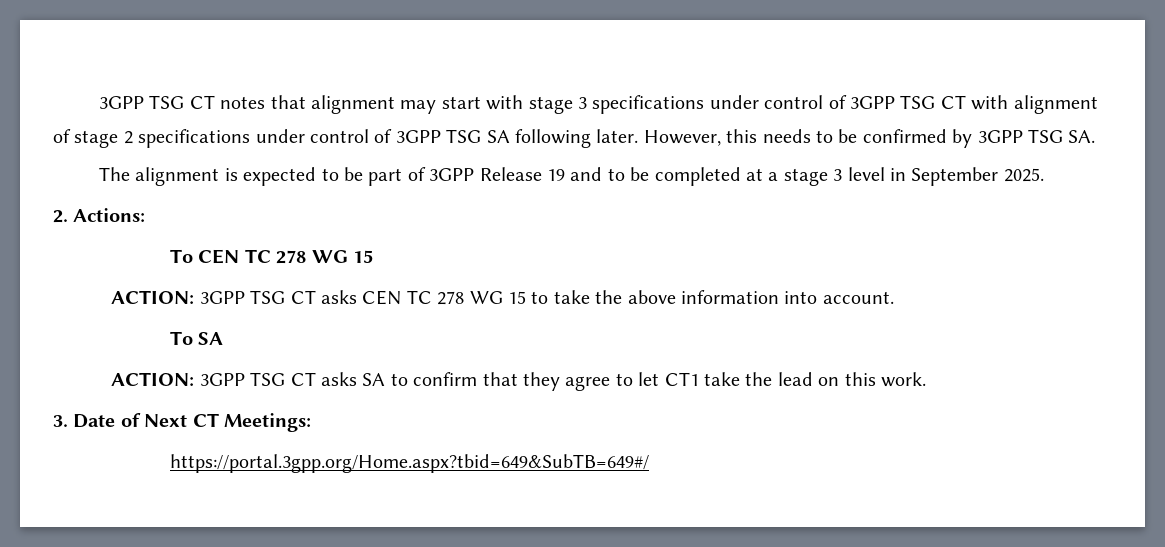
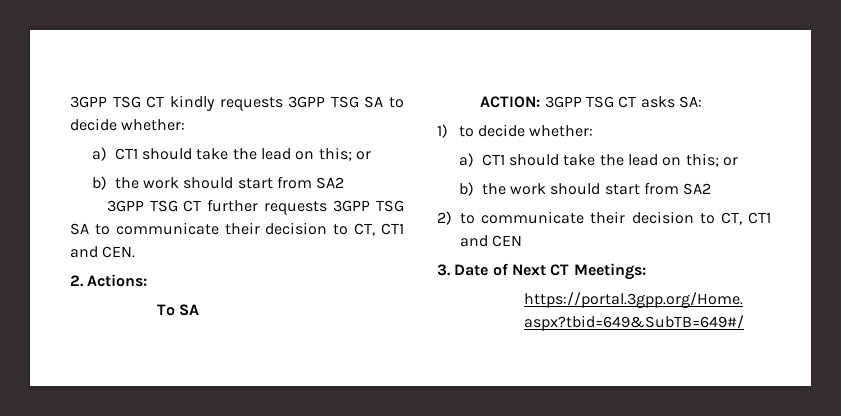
[98,95,1098,114] [53,129,1096,148] [98,167,1044,186] [53,208,146,223] [169,249,373,264] [111,290,894,305] 3GPP TSG CT notes that alignment may start with stage 3 specifications under control of 3GPP TSG CT with alignment of stage 2 specifications under control of 3GPP TSG SA following later. However, this needs to be confirmed by 3GPP TSG SA. // The alignment is expected to be part of 3GPP Release 19 and to be completed at a stage 3 level in September 2025. // 2. Actions: // To CEN TC 278 WG 15 // ACTION: 3GPP TSG CT asks CEN TC 278 WG 15 to take the above information into account. -> [70,95,404,111] [70,118,186,131] [91,147,371,161] [91,176,345,190] [106,199,404,215] [70,222,404,236] [70,246,136,258] [70,274,148,287] 3GPP TSG CT kindly requests 3GPP TSG SA to decide whether: // a) CT1 should take the lead on this; or // b) the work should start from SA2 // 3GPP TSG CT further requests 3GPP TSG SA to communicate their decision to CT, CT1 and CEN. // 2. Actions:
[362,372,927,391] SA to confirm that they agree to let CT1 take the lead on this work. -> [679,96,703,108] [437,124,594,138] [458,153,738,167] [458,182,712,196] [437,211,772,225] [460,235,523,247] SA: // 1) to decide whether: // a) CT1 should take the lead on this; or // b) the work should start from SA2 // 2) to communicate their decision to CT, CT1 and CEN

